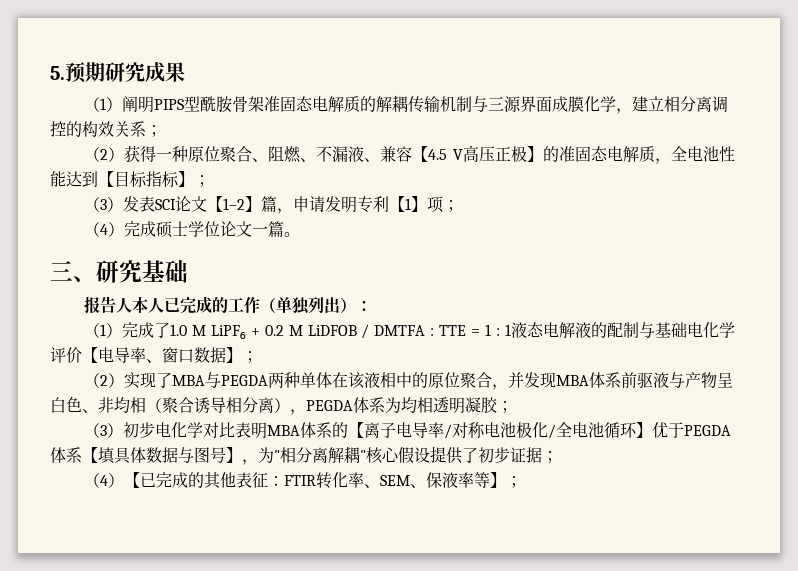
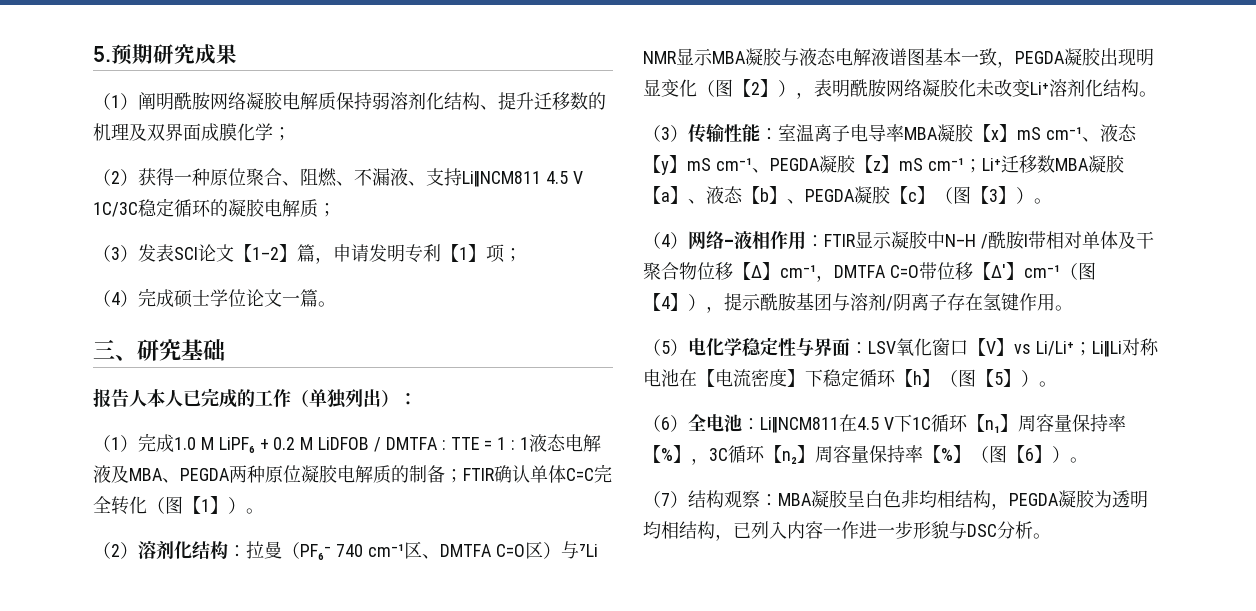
[153,95,728,114] [50,121,146,137] PIPS型酰胺骨架准固态电解质的解耦传输机制与三源界面成膜化学，建立相分离调控的构效关系 -> [174,92,606,111] [93,123,273,141] 酰胺网络凝胶电解质保持弱溶剂化结构、提升迁移数的机理及双界面成膜化学
[379,145,735,164] [50,171,194,188] 兼容【4.5 V高压正极】的准固态电解质，全电池性能达到【目标指标】 -> [426,168,583,187] [93,198,318,218] 支持Li‖NCM811 4.5 V 1C/3C稳定循环的凝胶电解质
[153,322,170,338] 了 -> (174, 443) none
[591,322,736,338] [50,347,258,363] [83,372,733,390] [50,397,513,415] [83,422,731,439] [50,446,558,465] [83,472,522,489] 的配制与基础电化学评价【电导率、窗口数据】； // （2）实现了MBA与PEGDA两种单体在该液相中的原位聚合，并发现MBA体系前驱液与产物呈白色、非均相（聚合诱导相分离），PEGDA体系为均相透明凝胶； // （3）初步电化学对比表明MBA体系的【离子电导率/对称电池极化/全电池循环】优于PEGDA体系【填具体数据与图号】，为"相分离解耦"核心假设提供了初步证据； // （4）【已完成的其他表征：FTIR转化率、SEM、保液率等】； -> [111,464,612,484] [93,496,264,515] [93,541,598,560] [643,48,1154,68] [643,79,1157,99] [643,123,1137,143] [643,155,1125,175] [643,186,1052,204] [643,231,1154,250] [643,262,1096,282] [643,293,1073,313] [643,337,1159,357] [643,368,1057,387] [643,414,1126,433] [643,445,1088,465] [643,490,1148,510] [643,521,1051,541] 及MBA、PEGDA两种原位凝胶电解质的制备；FTIR确认单体C=C完全转化（图【1】）。 // （2）溶剂化结构：拉曼（PF₆⁻ 740 cm⁻¹区、DMTFA C=O区）与⁷Li NMR显示MBA凝胶与液态电解液谱图基本一致，PEGDA凝胶出现明显变化（图【2】），表明酰胺网络凝胶化未改变Li⁺溶剂化结构。 // （3）传输性能：室温离子电导率MBA凝胶【x】mS cm⁻¹、液态【y】mS cm⁻¹、PEGDA凝胶【z】mS cm⁻¹；Li⁺迁移数MBA凝胶【a】、液态【b】、PEGDA凝胶【c】（图【3】）。 // （4）网络–液相作用：FTIR显示凝胶中N–H /酰胺I带相对单体及干聚合物位移【Δ】cm⁻¹，DMTFA C=O带位移【Δ'】cm⁻¹（图【4】），提示酰胺基团与溶剂/阴离子存在氢键作用。 // （5）电化学稳定性与界面：LSV氧化窗口【V】vs Li/Li⁺；Li‖Li对称电池在【电流密度】下稳定循环【h】（图【5】）。 // （6）全电池：Li‖NCM811在4.5 V下1C循环【n₁】周容量保持率【%】，3C循环【n₂】周容量保持率【%】（图【6】）。 // （7）结构观察：MBA凝胶呈白色非均相结构，PEGDA凝胶为透明均相结构，已列入内容一作进一步形貌与DSC分析。

